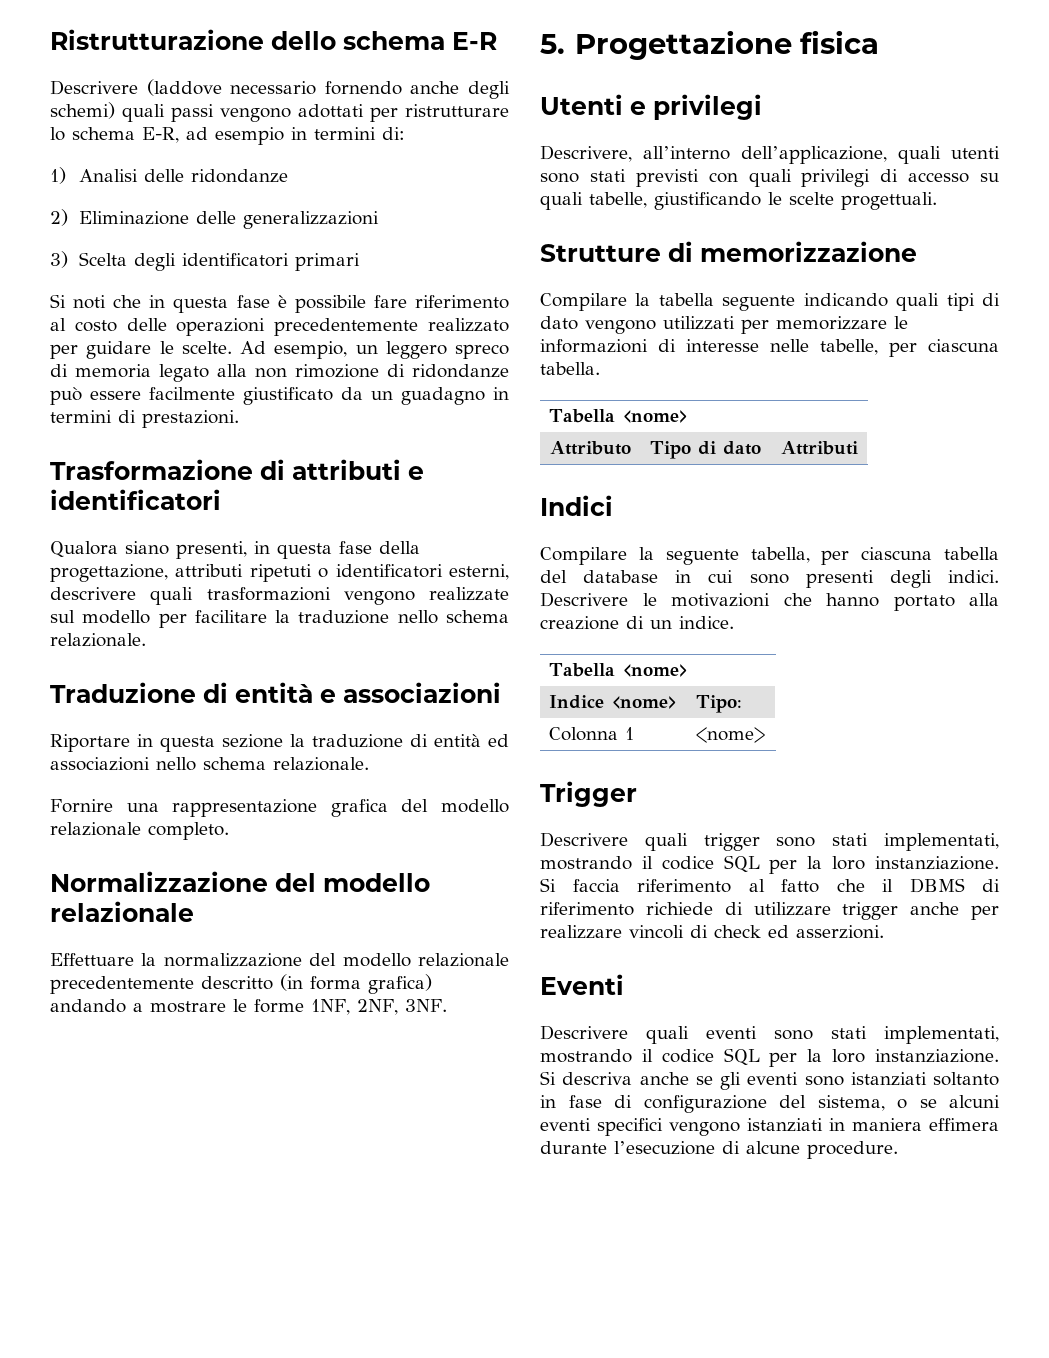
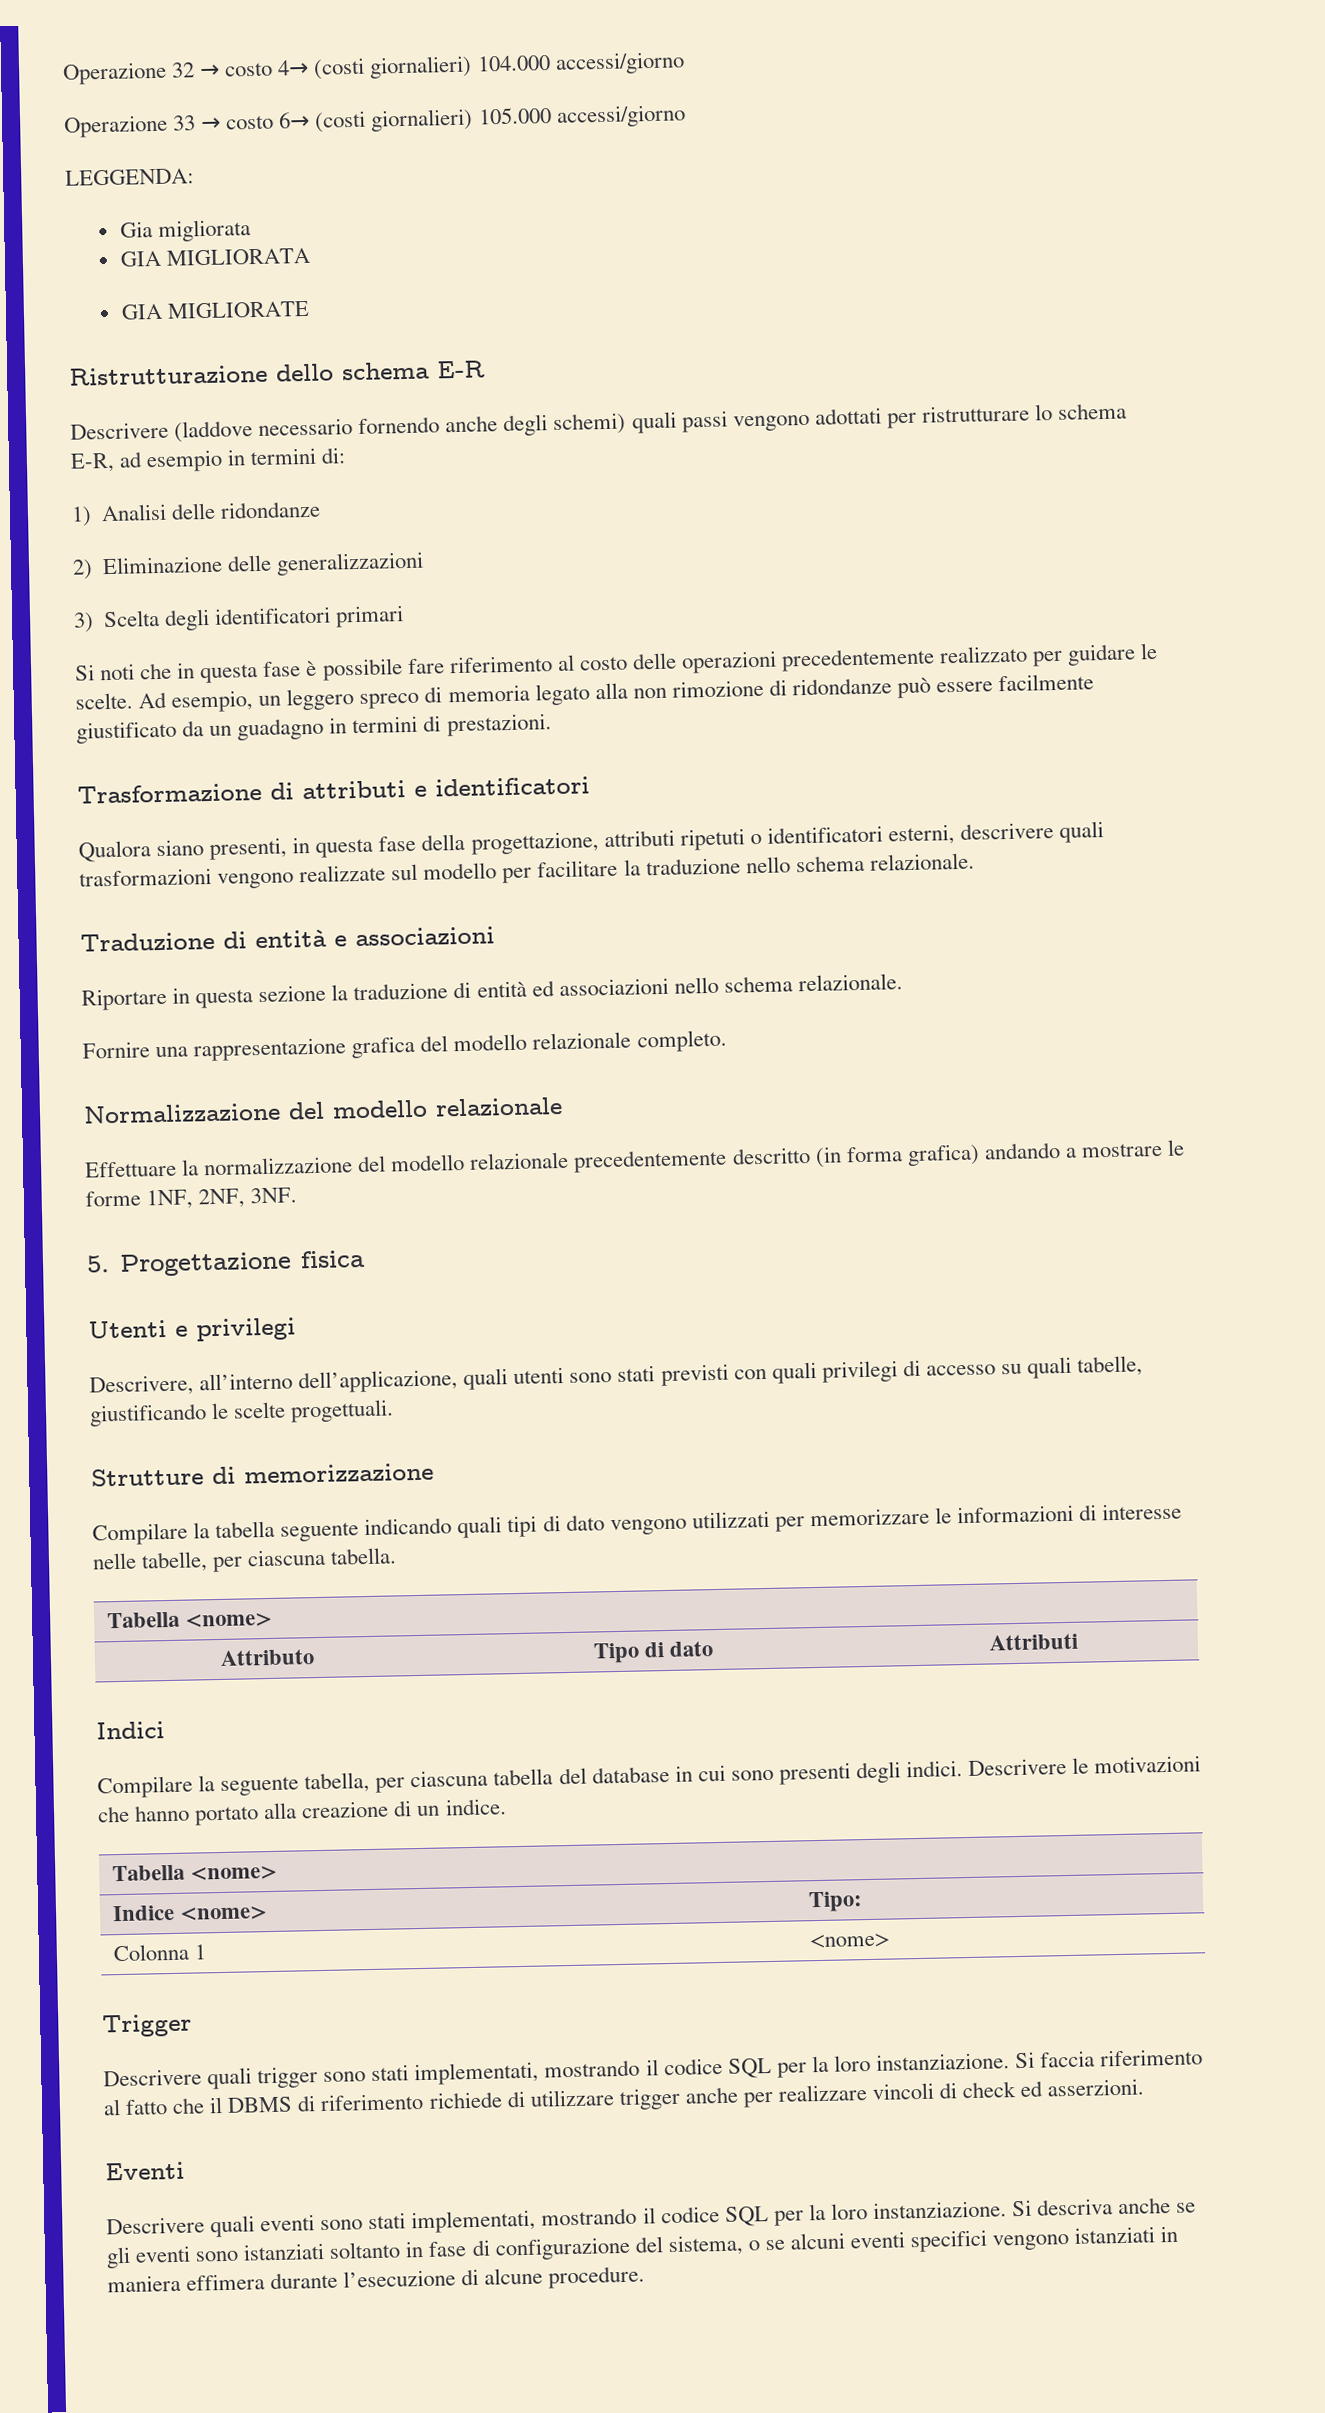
(50, 39) none -> [62,51,685,85] [64,104,686,138] [65,168,194,186] [119,219,251,242] [119,247,310,267] [120,300,310,320] Operazione 32 → costo 4→ (costi giornalieri) 104.000 accessi/giorno // Operazione 33 → costo 6→ (costi giornalieri) 105.000 accessi/giorno // LEGGENDA: // Gia migliorata // GIA MIGLIORATA // GIA MIGLIORATE //

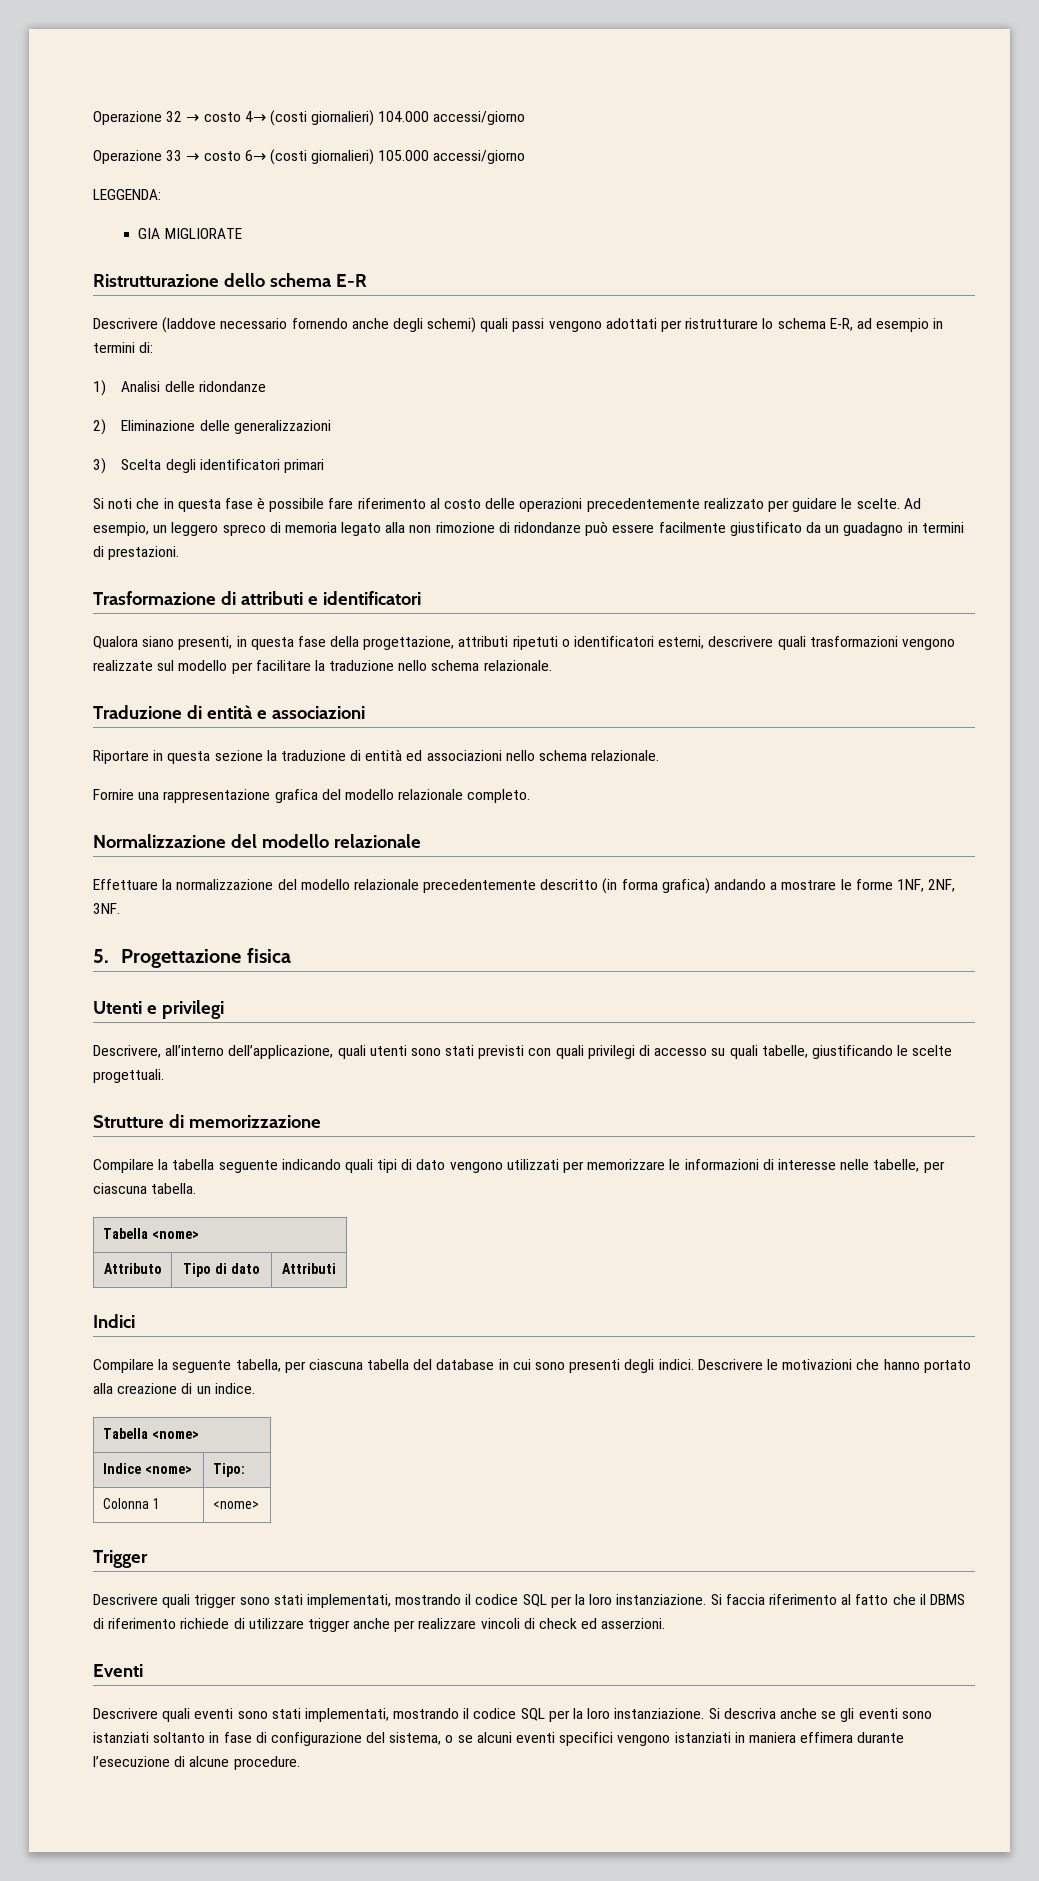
[119,219,251,242] [119,247,310,267] // Gia migliorata // GIA MIGLIORATA -> (161, 194) none

